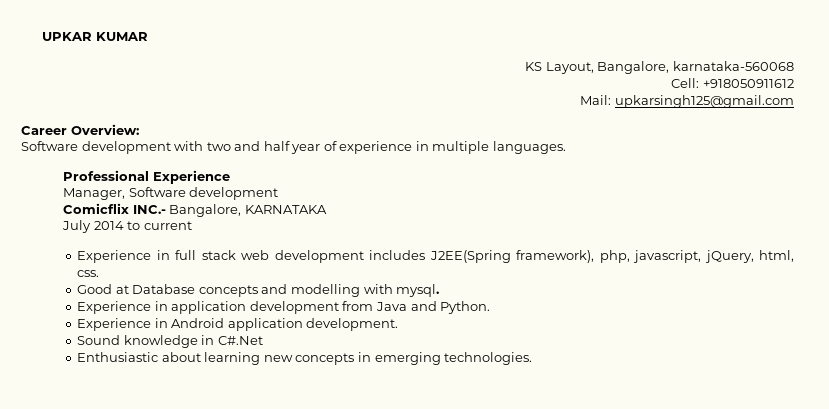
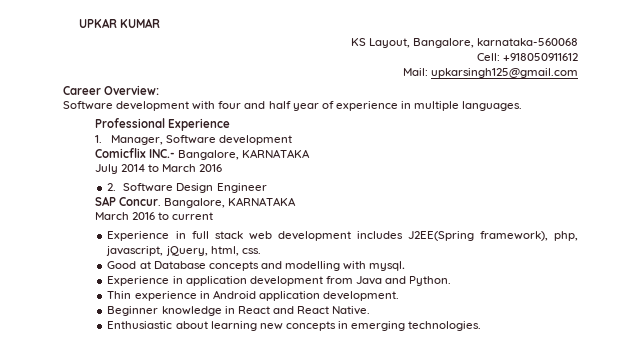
[206,142,231,151] two -> [218,101,242,109] four
(230, 177) none -> [94,135,102,143] 1.
(141, 225) none -> [162,164,223,172] [107,183,267,193] [94,196,297,208] [94,212,170,220] March 2016 // 2. Software Design Engineer // SAP Concur. Bangalore, KARNATAKA // March 2016 to
[77,318,152,331] Experience -> [107,291,197,301] Thin experience
[77,335,121,345] Sound -> [107,306,159,316] Beginner
[217,336,263,345] C#.Net -> [237,306,371,315] React and React Native.

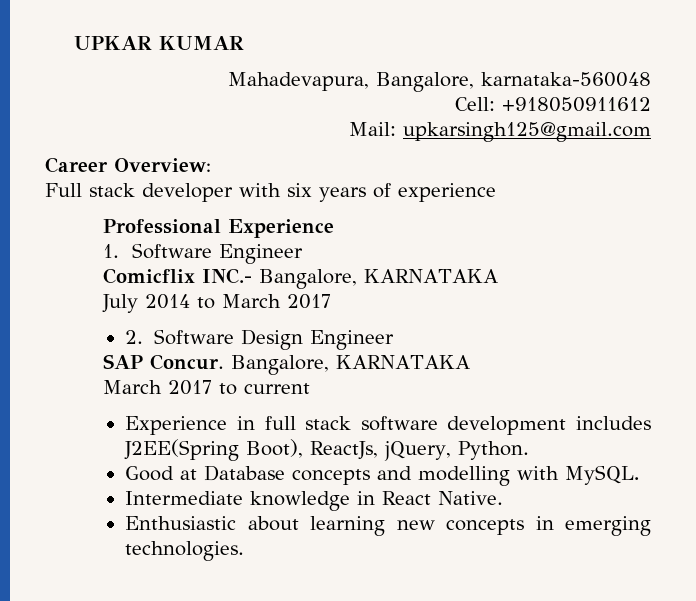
[350,38,578,48] KS Layout, Bangalore, karnataka-560068 -> [228,72,651,92] Mahadevapura, Bangalore, karnataka-560048
[63,101,319,111] Software development with four and half year -> [45,183,366,202] Full stack developer with six years
[400,101,523,111] in multiple languages. -> (496, 192) none
[110,135,292,145] Manager, Software development -> [131,243,303,264] Software Engineer
[199,164,223,172] 2016 -> [286,294,331,309] 2017
[131,212,155,220] 2016 -> [167,380,212,395] 2017
[248,231,272,240] web -> [360,416,438,431] software
[479,231,578,241] [106,246,261,256] framework), php, javascript, jQuery, html, css. -> [246,439,530,461] Boot), ReactJs, jQuery, Python.
[369,261,406,271] [107,276,452,286] [107,290,399,301] [107,306,159,316] mysql. // Experience in application development from Java and Python. // Thin experience in Android application development. // Beginner -> [565,465,640,485] [125,491,244,505] MySQL. // Intermediate
[272,306,329,314] and React -> (432, 498) none

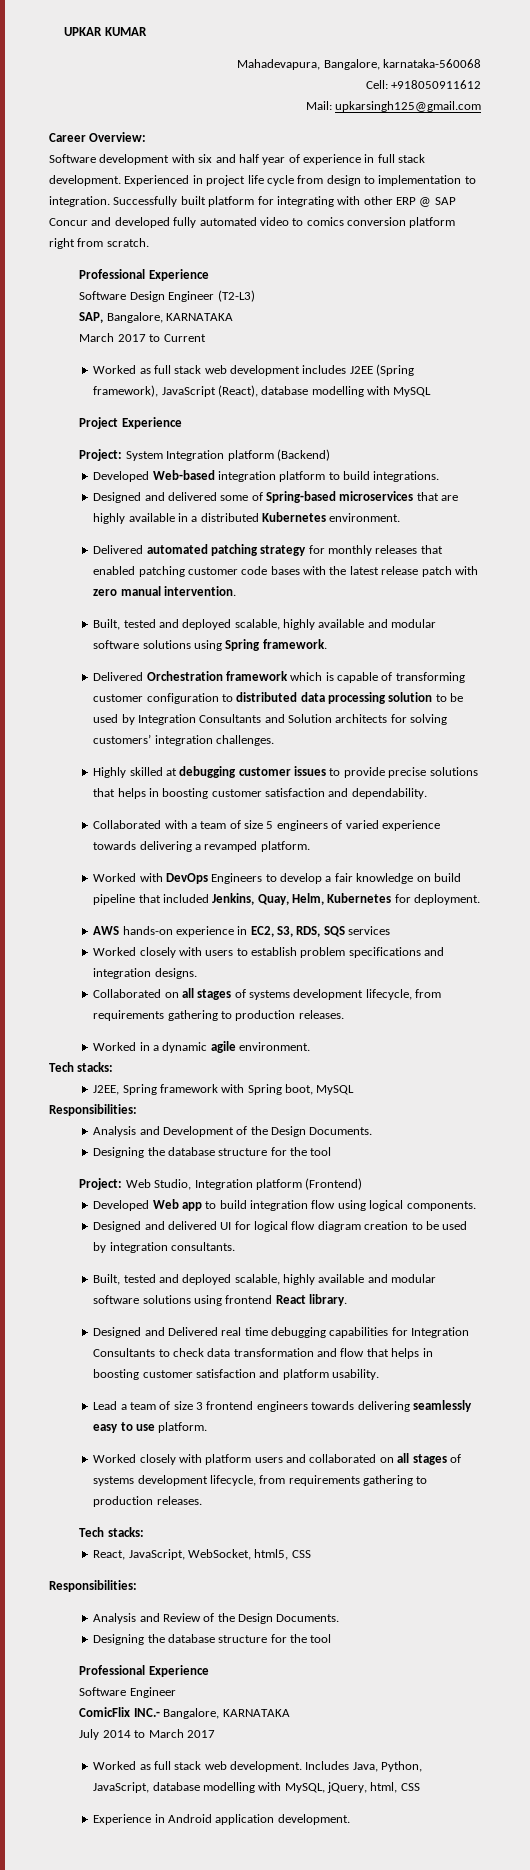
[481,72,651,87] karnataka-560048 -> [383,59,481,68] karnataka-560068
[45,183,496,202] [102,219,334,238] [102,244,119,258] Full stack developer with six years of experience // Professional Experience // 1. -> [49,154,426,165] [49,175,476,186] [49,196,456,207] [49,217,456,228] [49,238,149,249] [79,269,209,281] [79,290,255,302] [79,312,234,323] [79,333,206,342] [93,364,415,376] [93,385,432,397] [79,417,182,429] [79,449,330,461] [93,470,440,482] [93,491,459,503] [93,512,401,524] [93,544,443,556] [93,566,478,577] [93,586,236,596] [93,619,437,630] [93,639,327,651] [93,671,465,683] [93,692,464,704] [93,714,448,725] [93,734,274,746] [93,766,478,778] [93,788,427,799] [93,820,440,831] [93,841,310,852] [93,873,461,884] [93,893,481,905] [93,926,391,937] [93,947,445,958] [93,968,197,979] [93,988,442,1000] [93,1010,344,1021] [93,1041,311,1053] [49,1062,114,1072] [93,1084,355,1095] [49,1104,137,1116] [93,1126,373,1137] [93,1147,332,1158] [79,1178,363,1190] [93,1199,476,1211] [93,1221,468,1232] [93,1242,235,1253] [93,1274,437,1285] [93,1294,348,1306] [93,1327,470,1338] [93,1348,433,1359] [93,1369,380,1380] [93,1400,472,1412] [93,1422,208,1433] [93,1453,461,1465] [93,1475,428,1486] [93,1496,202,1507] [79,1527,144,1537] [93,1549,311,1560] [49,1580,137,1592] [93,1613,340,1624] [93,1634,332,1645] [79,1665,209,1677] Software development with six and half year of experience in full stack development. Experienced in project life cycle from design to implementation to integration. Successfully built platform for integrating with other ERP @ SAP Concur and developed fully automated video to comics conversion platform right from scratch. // Professional Experience // Software Design Engineer (T2-L3) // SAP, Bangalore, KARNATAKA // March 2017 to Current // Worked as full stack web development includes J2EE (Spring framework), JavaScript (React), database modelling with MySQL // Project Experience // Project: System Integration platform (Backend) // Developed Web-based integration platform to build integrations. // Designed and delivered some of Spring-based microservices that are highly available in a distributed Kubernetes environment. // Delivered automated patching strategy for monthly releases that enabled patching customer code bases with the latest release patch with zero manual intervention. // Built, tested and deployed scalable, highly available and modular software solutions using Spring framework. // Delivered Orchestration framework which is capable of transforming customer configuration to distributed data processing solution to be used by Integration Consultants and Solution architects for solving customers’ integration challenges. // Highly skilled at debugging customer issues to provide precise solutions that helps in boosting customer satisfaction and dependability. // Collaborated with a team of size 5 engineers of varied experience towards delivering a revamped platform. // Worked with DevOps Engineers to develop a fair knowledge on build pipeline that included Jenkins, Quay, Helm, Kubernetes for deployment. // AWS hands-on experience in EC2, S3, RDS, SQS services // Worked closely with users to establish problem specifications and integration designs. // Collaborated on all stages of systems development lifecycle, from requirements gathering to production releases. // Worked in a dynamic agile environment. // Tech stacks: // J2EE, Spring framework with Spring boot, MySQL // Responsibilities: // Analysis and Development of the Design Documents. // Designing the database structure for the tool // Project: Web Studio, Integration platform (Frontend) // Developed Web app to build integration flow using logical components. // Designed and delivered UI for logical flow diagram creation to be used by integration consultants. // Built, tested and deployed scalable, highly available and modular software solutions using frontend React library. // Designed and Delivered real time debugging capabilities for Integration Consultants to check data transformation and flow that helps in boosting customer satisfaction and platform usability. // Lead a team of size 3 frontend engineers towards delivering seamlessly easy to use platform. // Worked closely with platform users and collaborated on all stages of systems development lifecycle, from requirements gathering to production releases. // Tech stacks: // React, JavaScript, WebSocket, html5, CSS // Responsibilities: // Analysis and Review of the Design Documents. // Designing the database structure for the tool // Professional Experience //
[102,268,195,284] Comicflix -> [79,1707,131,1717] ComicFlix
[125,329,395,350] [102,354,470,375] [102,380,310,395] [125,416,651,435] [124,439,530,461] [125,465,640,486] [125,491,504,511] [125,516,651,536] [125,541,245,561] 2. Software Design Engineer // SAP Concur. Bangalore, KARNATAKA // March 2017 to current // Experience in full stack software development includes J2EE(Spring Boot), ReactJs, jQuery, Python. // Good at Database concepts and modelling with MySQL. // Intermediate knowledge in React Native. // Enthusiastic about learning new concepts in emerging technologies. -> [93,1761,423,1772] [93,1782,420,1793] [93,1814,350,1825] Worked as full stack web development. Includes Java, Python, JavaScript, database modelling with MySQL, jQuery, html, CSS // Experience in Android application development.

